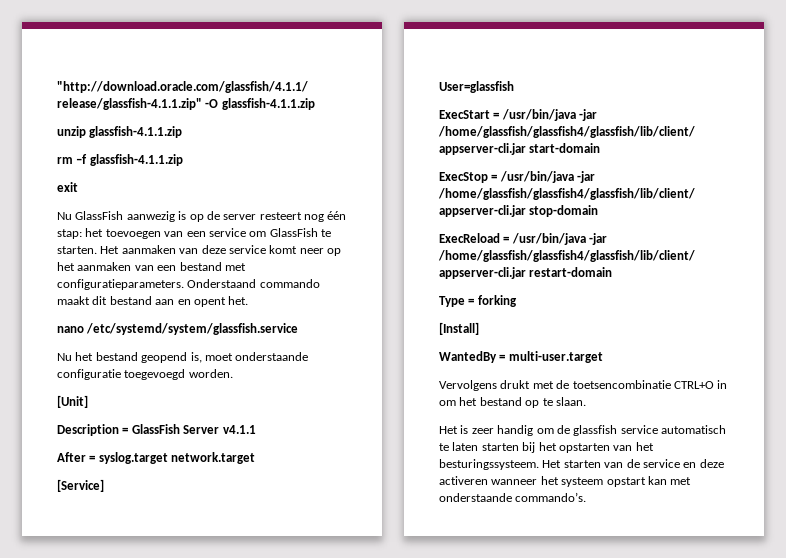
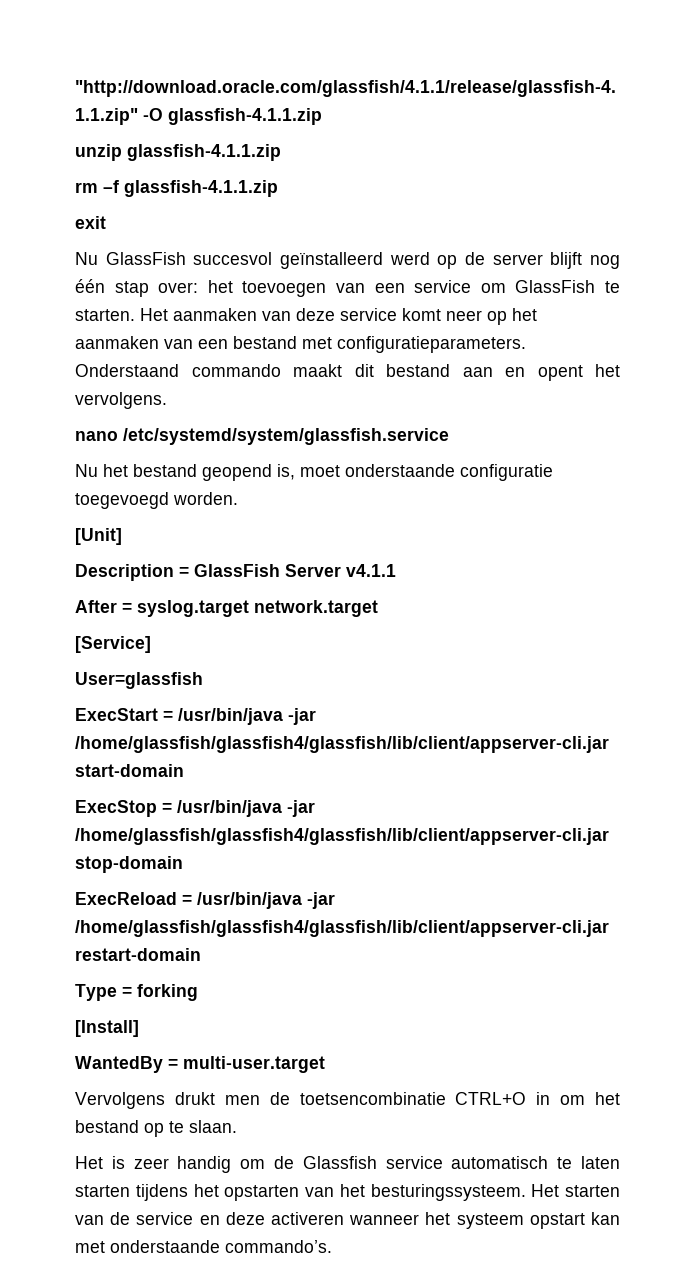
[126,211,187,222] aanwezig is -> [193,252,430,269] succesvol geïnstalleerd werd
[259,212,302,220] resteert -> [550,252,583,269] blijft
[57,229,82,239] stap: -> [114,281,199,297] stap over:
[228,296,249,305] het. -> [595,364,620,377] [75,392,167,409] het vervolgens.
[532,381,554,389] met -> [224,1095,260,1105] men
[573,425,618,436] glassfish -> [302,1156,377,1169] Glassfish
[522,442,536,453] bij -> [135,1184,188,1201] tijdens

